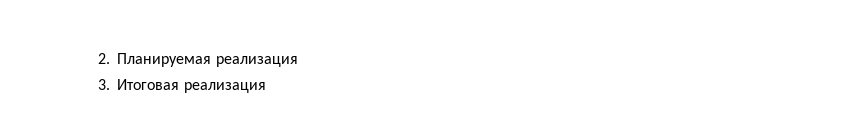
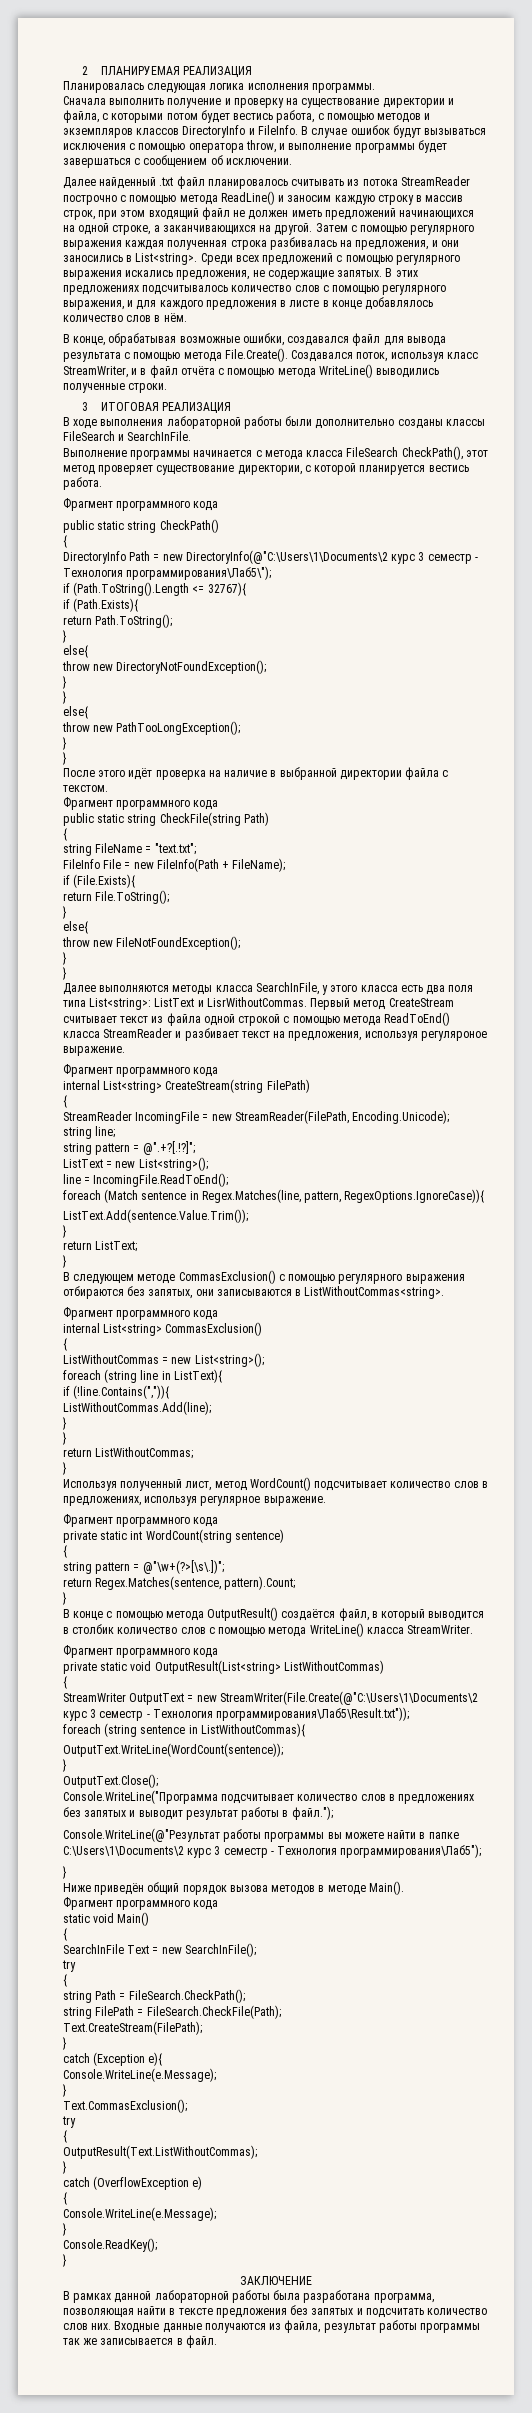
[97,53,298,67] [97,79,266,93] 2. Планируемая реализация // 3. Итоговая реализация -> [82,66,253,77] [63,81,375,93] [63,96,454,108] [63,110,431,123] [63,125,487,138] [63,140,447,153] [63,155,292,168] [63,176,470,189] [63,191,464,205] [63,207,475,220] [63,223,475,235] [63,237,459,250] [63,253,460,265] [63,268,418,280] [63,285,447,295] [63,297,434,310] [63,313,187,322] [63,333,446,346] [63,348,478,362] [63,364,440,378] [63,383,168,393] [82,402,232,413] [63,416,485,429] [63,431,192,441] [63,446,488,460] [63,463,469,475] [63,477,102,490] [63,498,219,511] [63,519,219,533] [63,535,67,548] [63,550,478,564] [63,566,272,580] [63,582,246,596] [63,598,139,612] [63,614,173,628] [62,630,66,643] [63,645,88,658] [62,660,267,674] [62,676,66,689] [62,691,66,704] [63,706,88,719] [62,721,241,735] [62,737,66,750] [62,752,66,765] [63,767,449,780] [63,785,108,792] [63,797,219,810] [63,812,269,826] [63,828,67,841] [63,843,196,856] [63,858,286,872] [63,874,136,888] [63,890,170,904] [62,906,66,919] [63,921,88,934] [62,936,241,950] [62,952,66,965] [62,967,66,980] [63,982,474,995] [63,997,454,1010] [63,1012,451,1026] [63,1028,487,1041] [63,1046,125,1056] [63,1064,219,1077] [63,1079,310,1093] [63,1095,67,1108] [63,1110,450,1124] [63,1126,116,1139] [63,1141,195,1155] [63,1157,208,1171] [63,1173,229,1187] [63,1189,485,1203] [63,1209,248,1223] [62,1225,66,1238] [63,1241,138,1252] [62,1255,66,1268] [63,1270,465,1284] [63,1286,445,1299] [63,1307,219,1320] [63,1322,263,1336] [63,1338,67,1351] [63,1353,264,1367] [63,1369,222,1383] [63,1385,170,1399] [63,1401,211,1415] [62,1417,66,1430] [62,1432,66,1445] [63,1447,194,1459] [62,1462,66,1475] [63,1477,488,1491] [63,1496,326,1506] [63,1514,219,1527] [63,1529,284,1543] [63,1545,67,1558] [63,1560,224,1574] [63,1576,296,1590] [62,1592,66,1605] [63,1607,485,1621] [63,1623,474,1637] [63,1645,219,1658] [63,1660,384,1674] [63,1676,67,1689] [63,1691,478,1705] [63,1707,410,1721] [63,1723,305,1737] [63,1743,283,1757] [62,1759,66,1772] [63,1774,158,1788] [63,1790,475,1804] [63,1806,333,1820] [63,1828,459,1842] [63,1844,482,1858] [62,1866,66,1879] [63,1881,404,1895] [63,1897,219,1910] [63,1912,150,1926] [63,1928,67,1941] [63,1943,256,1957] [62,1960,76,1972] [63,1974,67,1987] [63,1989,245,2003] [63,2005,281,2019] [63,2021,202,2035] [62,2037,66,2050] [63,2052,163,2066] [63,2068,216,2082] [62,2084,66,2097] [63,2099,187,2113] [62,2116,76,2128] [63,2130,67,2143] [63,2145,257,2159] [62,2161,66,2174] [63,2176,203,2190] [63,2192,67,2205] [63,2207,216,2221] [62,2223,66,2236] [63,2238,157,2252] [62,2254,66,2267] [240,2276,312,2285] [63,2290,434,2303] [63,2305,488,2318] [63,2320,481,2333] [63,2335,217,2348] 2 ПЛАНИРУЕМАЯ РЕАЛИЗАЦИЯ // Планировалась следующая логика исполнения программы. // Сначала выполнить получение и проверку на существование директории и файла, с которыми потом будет вестись работа, с помощью методов и экземпляров классов DirectoryInfo и FileInfo. В случае ошибок будут вызываться исключения с помощью оператора throw, и выполнение программы будет завершаться с сообщением об исключении. // Далее найденный .txt файл планировалось считывать из потока StreamReader построчно с помощью метода ReadLine() и заносим каждую строку в массив строк, при этом входящий файл не должен иметь предложений начинающихся на одной строке, а заканчивающихся на другой. Затем с помощью регулярного выражения каждая полученная строка разбивалась на предложения, и они заносились в List<string>. Среди всех предложений с помощью регулярного выражения искались предложения, не содержащие запятых. В этих предложениях подсчитывалось количество слов с помощью регулярного выражения, и для каждого предложения в листе в конце добавлялось количество слов в нём. // В конце, обрабатывая возможные ошибки, создавался файл для вывода результата с помощью метода File.Create(). Создавался поток, используя класс StreamWriter, и в файл отчёта с помощью метода WriteLine() выводились полученные строки. // 3 ИТОГОВАЯ РЕАЛИЗАЦИЯ // В ходе выполнения лабораторной работы были дополнительно созданы классы FileSearch и SearchInFile. // Выполнение программы начинается с метода класса FileSearch CheckPath(), этот метод проверяет существование директории, с которой планируется вестись работа. // Фрагмент программного кода // public static string CheckPath() // { // DirectoryInfo Path = new DirectoryInfo(@"C:\Users\1\Documents\2 курс 3 семестр - Технология программирования\Лаб5\"); // if (Path.ToString().Length <= 32767){ // if (Path.Exists){ // return Path.ToString(); // } // else{ // throw new DirectoryNotFoundException(); // } // } // else{ // throw new PathTooLongException(); // } // } // После этого идёт проверка на наличие в выбранной директории файла с текстом. // Фрагмент программного кода // public static string CheckFile(string Path) // { // string FileName = "text.txt"; // FileInfo File = new FileInfo(Path + FileName); // if (File.Exists){ // return File.ToString(); // } // else{ // throw new FileNotFoundException(); // } // } // Далее выполняются методы класса SearchInFile, у этого класса есть два поля типа List<string>: ListText и LisrWithoutCommas. Первый метод CreateStream считывает текст из файла одной строкой с помощью метода ReadToEnd() класса StreamReader и разбивает текст на предложения, используя регуляроное выражение. // Фрагмент программного кода // internal List<string> CreateStream(string FilePath) // { // StreamReader IncomingFile = new StreamReader(FilePath, Encoding.Unicode); // string line; // string pattern = @".+?[.!?]"; // ListText = new List<string>(); // line = IncomingFile.ReadToEnd(); // foreach (Match sentence in Regex.Matches(line, pattern, RegexOptions.IgnoreCase)){ // ListText.Add(sentence.Value.Trim()); // } // return ListText; // } // В следующем методе CommasExclusion() с помощью регулярного выражения отбираются без запятых, они записываются в ListWithoutCommas<string>. // Фрагмент программного кода // internal List<string> CommasExclusion() // { // ListWithoutCommas = new List<string>(); // foreach (string line in ListText){ // if (!line.Contains(",")){ // ListWithoutCommas.Add(line); // } // } // return ListWithoutCommas; // } // Используя полученный лист, метод WordCount() подсчитывает количество слов в предложениях, используя регулярное выражение. // Фрагмент программного кода // private static int WordCount(string sentence) // { // string pattern = @"\w+(?>[\s\.])"; // return Regex.Matches(sentence, pattern).Count; // } // В конце с помощью метода OutputResult() создаётся файл, в который выводится в столбик количество слов с помощью метода WriteLine() класса StreamWriter. // Фрагмент программного кода // private static void OutputResult(List<string> ListWithoutCommas) // { // StreamWriter OutputText = new StreamWriter(File.Create(@"C:\Users\1\Documents\2 курс 3 семестр - Технология программирования\Лаб5\Result.txt")); // foreach (string sentence in ListWithoutCommas){ // OutputText.WriteLine(WordCount(sentence)); // } // OutputText.Close(); // Console.WriteLine("Программа подсчитывает количество слов в предложениях без запятых и выводит результат работы в файл."); // Console.WriteLine(@"Результат работы программы вы можете найти в папке C:\Users\1\Documents\2 курс 3 семестр - Технология программирования\Лаб5"); // } // Ниже приведён общий порядок вызова методов в методе Main(). // Фрагмент программного кода // static void Main() // { // SearchInFile Text = new SearchInFile(); // try // { // string Path = FileSearch.CheckPath(); // string FilePath = FileSearch.CheckFile(Path); // Text.CreateStream(FilePath); // } // catch (Exception e){ // Console.WriteLine(e.Message); // } // Text.CommasExclusion(); // try // { // OutputResult(Text.ListWithoutCommas); // } // catch (OverflowException e) // { // Console.WriteLine(e.Message); // } // Console.ReadKey(); // } // ЗАКЛЮЧЕНИЕ // В рамках данной лабораторной работы была разработана программа, позволяющая найти в тексте предложения без запятых и подсчитать количество слов них. Входные данные получаются из файла, результат работы программы так же записывается в файл.

